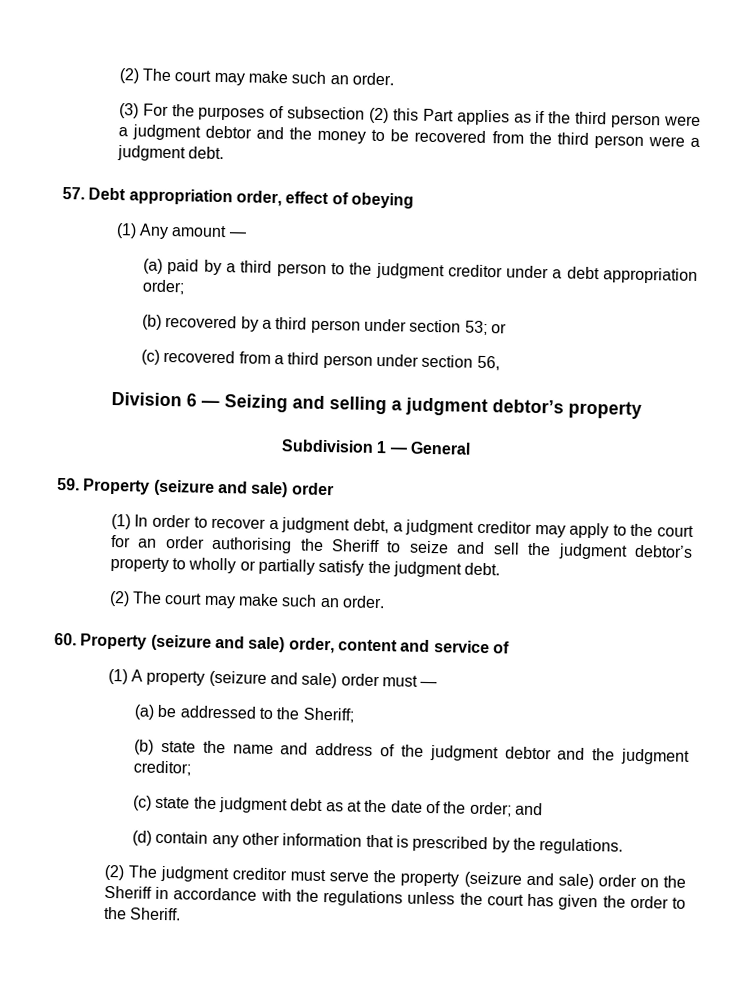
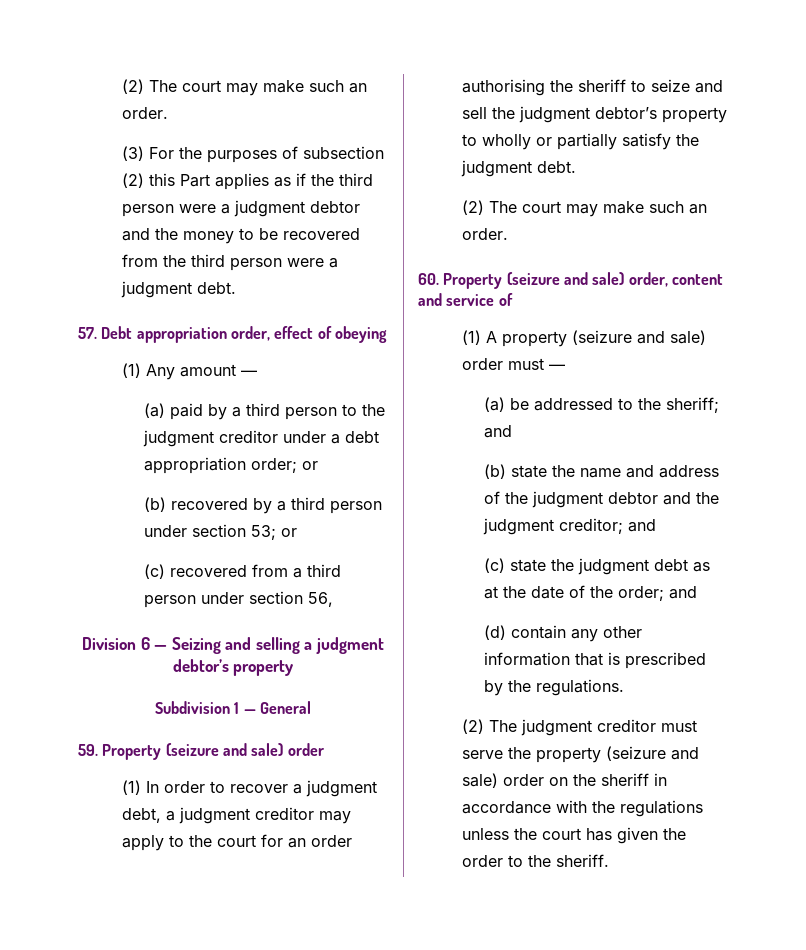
(186, 287) none -> [302,461,319,470] or
[330,539,380,553] Sheriff -> [578,79,627,92] sheriff
[302,707,354,723] Sheriff; -> [666,397,720,413] [484,425,513,438] sheriff; and
(192, 768) none -> [628,519,657,532] and
[103,885,152,899] Sheriff -> [601,773,650,786] sheriff
[129,907,182,921] Sheriff. -> [556,854,610,867] sheriff.

